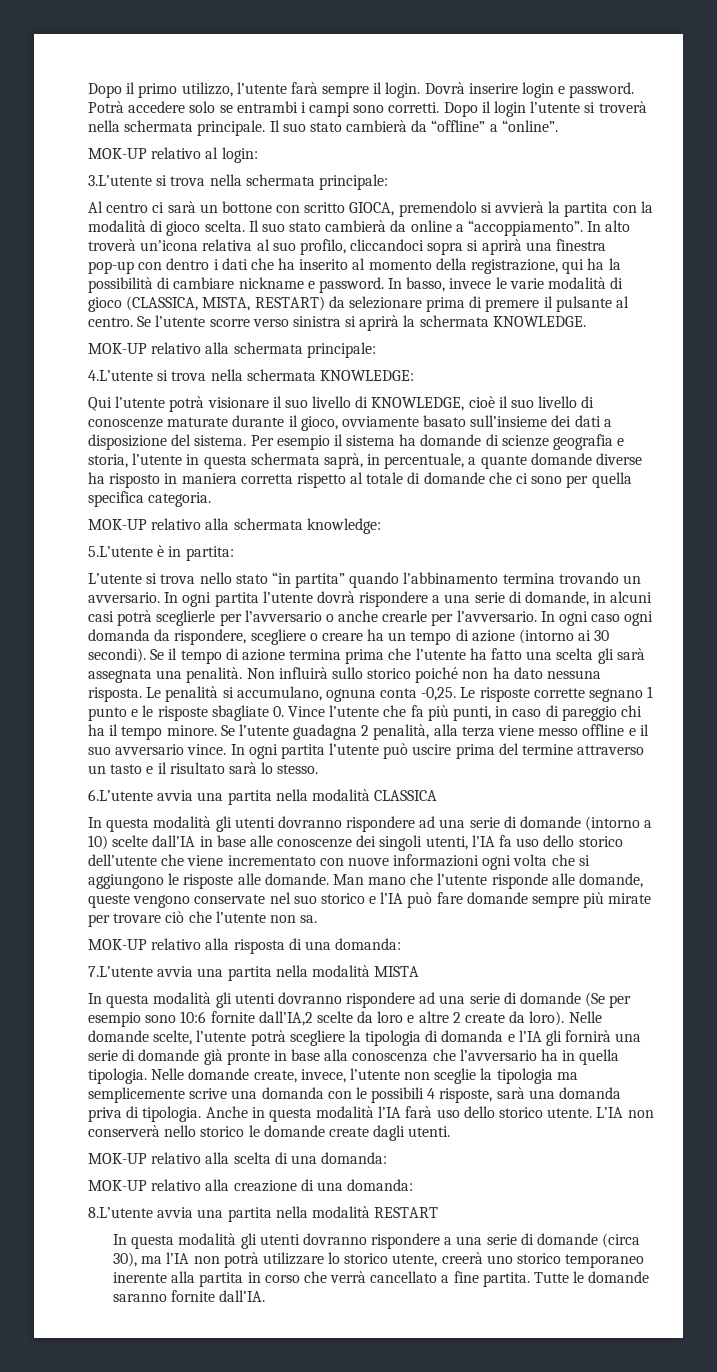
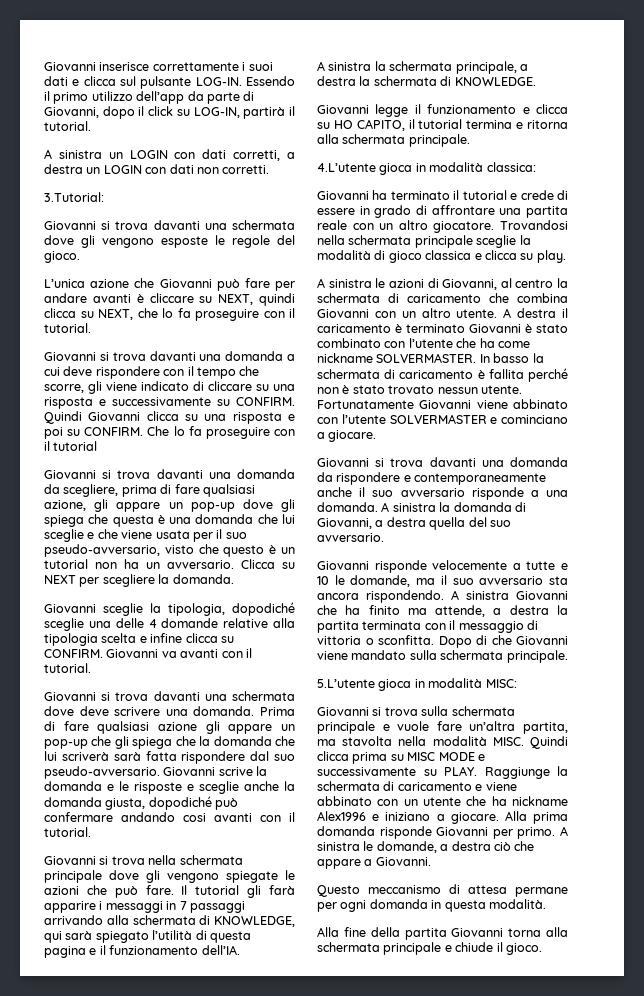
[88,82,635,98] [88,101,647,117] [88,120,558,136] [88,147,258,163] [88,174,388,190] [88,201,653,217] [88,220,631,236] [88,239,607,255] [88,258,621,274] [88,277,624,293] [88,296,630,312] [88,315,586,331] [88,342,376,358] [88,369,414,381] [88,396,595,412] [88,415,612,431] [88,434,625,450] [88,453,643,469] [88,472,632,488] [88,491,212,507] [88,518,381,534] [88,545,234,561] [88,572,642,588] [88,591,653,607] [88,610,654,626] [88,629,610,645] [88,648,645,664] [88,667,602,683] [88,686,654,702] [88,705,642,721] [88,724,649,740] [88,743,645,759] [88,762,319,774] [88,789,438,805] [88,816,653,832] [88,835,623,851] [88,854,590,870] [88,873,644,889] [88,892,652,908] [88,911,318,927] [88,938,402,954] [88,965,420,981] [88,992,632,1008] [88,1011,602,1027] [88,1030,642,1046] [88,1049,620,1065] [88,1068,578,1084] [88,1087,622,1103] [88,1106,654,1122] [88,1125,451,1141] [88,1152,388,1164] [88,1179,414,1192] [88,1206,439,1222] [113,1233,641,1249] [113,1252,645,1268] [113,1271,650,1287] [113,1290,266,1302] Dopo il primo utilizzo, l’utente farà sempre il login. Dovrà inserire login e password. Potrà accedere solo se entrambi i campi sono corretti. Dopo il login l’utente si troverà nella schermata principale. Il suo stato cambierà da “offline” a “online”. // MOK-UP relativo al login: // 3.L’utente si trova nella schermata principale: // Al centro ci sarà un bottone con scritto GIOCA, premendolo si avvierà la partita con la modalità di gioco scelta. Il suo stato cambierà da online a “accoppiamento”. In alto troverà un’icona relativa al suo profilo, cliccandoci sopra si aprirà una finestra pop-up con dentro i dati che ha inserito al momento della registrazione, qui ha la possibilità di cambiare nickname e password. In basso, invece le varie modalità di gioco (CLASSICA, MISTA, RESTART) da selezionare prima di premere il pulsante al centro. Se l’utente scorre verso sinistra si aprirà la schermata KNOWLEDGE. // MOK-UP relativo alla schermata principale: // 4.L’utente si trova nella schermata KNOWLEDGE: // Qui l’utente potrà visionare il suo livello di KNOWLEDGE, cioè il suo livello di conoscenze maturate durante il gioco, ovviamente basato sull’insieme dei dati a disposizione del sistema. Per esempio il sistema ha domande di scienze geografia e storia, l’utente in questa schermata saprà, in percentuale, a quante domande diverse ha risposto in maniera corretta rispetto al totale di domande che ci sono per quella specifica categoria. // MOK-UP relativo alla schermata knowledge: // 5.L’utente è in partita: // L’utente si trova nello stato “in partita” quando l’abbinamento termina trovando un avversario. In ogni partita l’utente dovrà rispondere a una serie di domande, in alcuni casi potrà sceglierle per l’avversario o anche crearle per l’avversario. In ogni caso ogni domanda da rispondere, scegliere o creare ha un tempo di azione (intorno ai 30 secondi). Se il tempo di azione termina prima che l’utente ha fatto una scelta gli sarà assegnata una penalità. Non influirà sullo storico poiché non ha dato nessuna risposta. Le penalità si accumulano, ognuna conta -0,25. Le risposte corrette segnano 1 punto e le risposte sbagliate 0. Vince l’utente che fa più punti, in caso di pareggio chi ha il tempo minore. Se l’utente guadagna 2 penalità, alla terza viene messo offline e il suo avversario vince. In ogni partita l’utente può uscire prima del termine attraverso un tasto e il risultato sarà lo stesso. // 6.L’utente avvia una partita nella modalità CLASSICA // In questa modalità gli utenti dovranno rispondere ad una serie di domande (intorno a 10) scelte dall’IA in base alle conoscenze dei singoli utenti, l’IA fa uso dello storico dell’utente che viene incrementato con nuove informazioni ogni volta che si aggiungono le risposte alle domande. Man mano che l’utente risponde alle domande, queste vengono conservate nel suo storico e l’IA può fare domande sempre più mirate per trovare ciò che l’utente non sa. // MOK-UP relativo alla risposta di una domanda: // 7.L’utente avvia una partita nella modalità MISTA // In questa modalità gli utenti dovranno rispondere ad una serie di domande (Se per esempio sono 10:6 fornite dall’IA,2 scelte da loro e altre 2 create da loro). Nelle domande scelte, l’utente potrà scegliere la tipologia di domanda e l’IA gli fornirà una serie di domande già pronte in base alla conoscenza che l’avversario ha in quella tipologia. Nelle domande create, invece, l’utente non sceglie la tipologia ma semplicemente scrive una domanda con le possibili 4 risposte, sarà una domanda priva di tipologia. Anche in questa modalità l’IA farà uso dello storico utente. L’IA non conserverà nello storico le domande create dagli utenti. // MOK-UP relativo alla scelta di una domanda: // MOK-UP relativo alla creazione di una domanda: // 8.L’utente avvia una partita nella modalità RESTART // In questa modalità gli utenti dovranno rispondere a una serie di domande (circa 30), ma l’IA non potrà utilizzare lo storico utente, creerà uno storico temporaneo inerente alla partita in corso che verrà cancellato a fine partita. Tutte le domande saranno fornite dall’IA. -> [44,62,273,71] [44,76,295,89] [44,91,255,104] [44,106,295,119] [44,121,91,131] [44,149,295,161] [44,164,270,174] [44,192,104,202] [44,220,295,230] [44,235,295,248] [44,251,80,263] [44,278,295,291] [44,293,295,306] [44,308,295,321] [44,323,91,333] [44,351,295,361] [44,366,260,379] [44,381,295,394] [44,397,295,409] [44,411,296,424] [44,426,295,439] [44,441,98,451] [44,469,295,479] [44,484,255,497] [44,499,295,512] [44,514,295,527] [44,529,247,542] [44,544,296,557] [44,559,295,569] [44,574,234,587] [44,602,295,616] [44,618,295,631] [44,633,234,646] [44,648,252,658] [44,663,91,673] [44,691,295,701] [44,706,295,716] [44,721,295,734] [44,736,295,749] [44,751,295,764] [44,766,268,779] [44,781,295,794] [44,796,239,810] [44,812,295,822] [44,827,91,837] [44,855,243,865] [44,870,295,883] [44,885,295,898] [44,901,245,913] [44,915,295,927] [44,930,251,943] [44,945,240,958] [317,61,528,74] [317,76,536,86] [317,104,568,117] [317,119,568,131] [317,134,470,147] [317,162,536,175] [317,190,568,200] [317,205,568,218] [317,220,568,233] [317,235,531,248] [317,250,566,263] [317,278,568,290] [317,293,568,303] [317,308,568,318] [317,324,568,333] [317,338,530,348] [317,353,544,363] [317,368,568,382] [317,385,522,394] [317,399,568,409] [317,414,568,424] [317,430,377,442] [317,457,568,467] [317,472,547,485] [317,487,568,500] [317,502,526,512] [317,517,511,530] [317,533,384,542] [317,560,568,573] [317,575,568,587] [317,590,568,603] [317,605,568,617] [317,620,538,633] [317,635,568,648] [317,650,568,663] [317,678,517,691] [317,706,515,716] [317,721,568,734] [317,736,568,749] [317,751,485,764] [317,766,568,779] [317,781,517,791] [317,796,568,806] [317,811,568,824] [317,826,568,839] [317,841,535,853] [317,857,431,869] [317,884,568,897] [317,899,546,912] [317,927,568,940] [317,942,542,955] Giovanni inserisce correttamente i suoi dati e clicca sul pulsante LOG-IN. Essendo il primo utilizzo dell’app da parte di Giovanni, dopo il click su LOG-IN, partirà il tutorial. // A sinistra un LOGIN con dati corretti, a destra un LOGIN con dati non corretti. // 3.Tutorial: // Giovanni si trova davanti una schermata dove gli vengono esposte le regole del gioco. // L’unica azione che Giovanni può fare per andare avanti è cliccare su NEXT, quindi clicca su NEXT, che lo fa proseguire con il tutorial. // Giovanni si trova davanti una domanda a cui deve rispondere con il tempo che scorre, gli viene indicato di cliccare su una risposta e successivamente su CONFIRM. Quindi Giovanni clicca su una risposta e poi su CONFIRM. Che lo fa proseguire con il tutorial // Giovanni si trova davanti una domanda da scegliere, prima di fare qualsiasi azione, gli appare un pop-up dove gli spiega che questa è una domanda che lui sceglie e che viene usata per il suo pseudo-avversario, visto che questo è un tutorial non ha un avversario. Clicca su NEXT per scegliere la domanda. // Giovanni sceglie la tipologia, dopodiché sceglie una delle 4 domande relative alla tipologia scelta e infine clicca su CONFIRM. Giovanni va avanti con il tutorial. // Giovanni si trova davanti una schermata dove deve scrivere una domanda. Prima di fare qualsiasi azione gli appare un pop-up che gli spiega che la domanda che lui scriverà sarà fatta rispondere dal suo pseudo-avversario. Giovanni scrive la domanda e le risposte e sceglie anche la domanda giusta, dopodiché può confermare andando cosi avanti con il tutorial. // Giovanni si trova nella schermata principale dove gli vengono spiegate le azioni che può fare. Il tutorial gli farà apparire i messaggi in 7 passaggi arrivando alla schermata di KNOWLEDGE, qui sarà spiegato l’utilità di questa pagina e il funzionamento dell’IA. // A sinistra la schermata principale, a destra la schermata di KNOWLEDGE. // Giovanni legge il funzionamento e clicca su HO CAPITO, il tutorial termina e ritorna alla schermata principale. // 4.L’utente gioca in modalità classica: // Giovanni ha terminato il tutorial e crede di essere in grado di affrontare una partita reale con un altro giocatore. Trovandosi nella schermata principale sceglie la modalità di gioco classica e clicca su play. // A sinistra le azioni di Giovanni, al centro la schermata di caricamento che combina Giovanni con un altro utente. A destra il caricamento è terminato Giovanni è stato combinato con l’utente che ha come nickname SOLVERMASTER. In basso la schermata di caricamento è fallita perché non è stato trovato nessun utente. Fortunatamente Giovanni viene abbinato con l’utente SOLVERMASTER e cominciano a giocare. // Giovanni si trova davanti una domanda da rispondere e contemporaneamente anche il suo avversario risponde a una domanda. A sinistra la domanda di Giovanni, a destra quella del suo avversario. // Giovanni risponde velocemente a tutte e 10 le domande, ma il suo avversario sta ancora rispondendo. A sinistra Giovanni che ha finito ma attende, a destra la partita terminata con il messaggio di vittoria o sconfitta. Dopo di che Giovanni viene mandato sulla schermata principale. // 5.L’utente gioca in modalità MISC: // Giovanni si trova sulla schermata principale e vuole fare un’altra partita, ma stavolta nella modalità MISC. Quindi clicca prima su MISC MODE e successivamente su PLAY. Raggiunge la schermata di caricamento e viene abbinato con un utente che ha nickname Alex1996 e iniziano a giocare. Alla prima domanda risponde Giovanni per primo. A sinistra le domande, a destra ciò che appare a Giovanni. // Questo meccanismo di attesa permane per ogni domanda in questa modalità. // Alla fine della partita Giovanni torna alla schermata principale e chiude il gioco.

